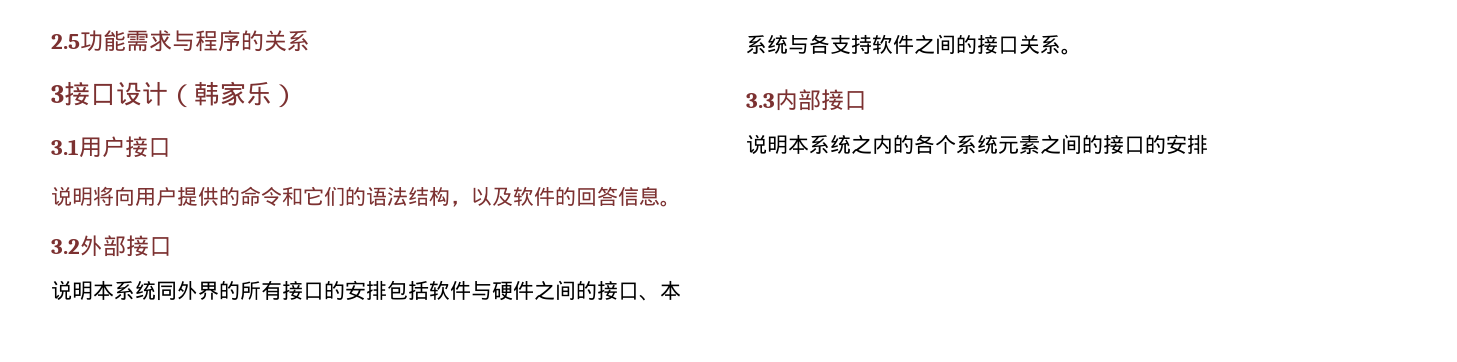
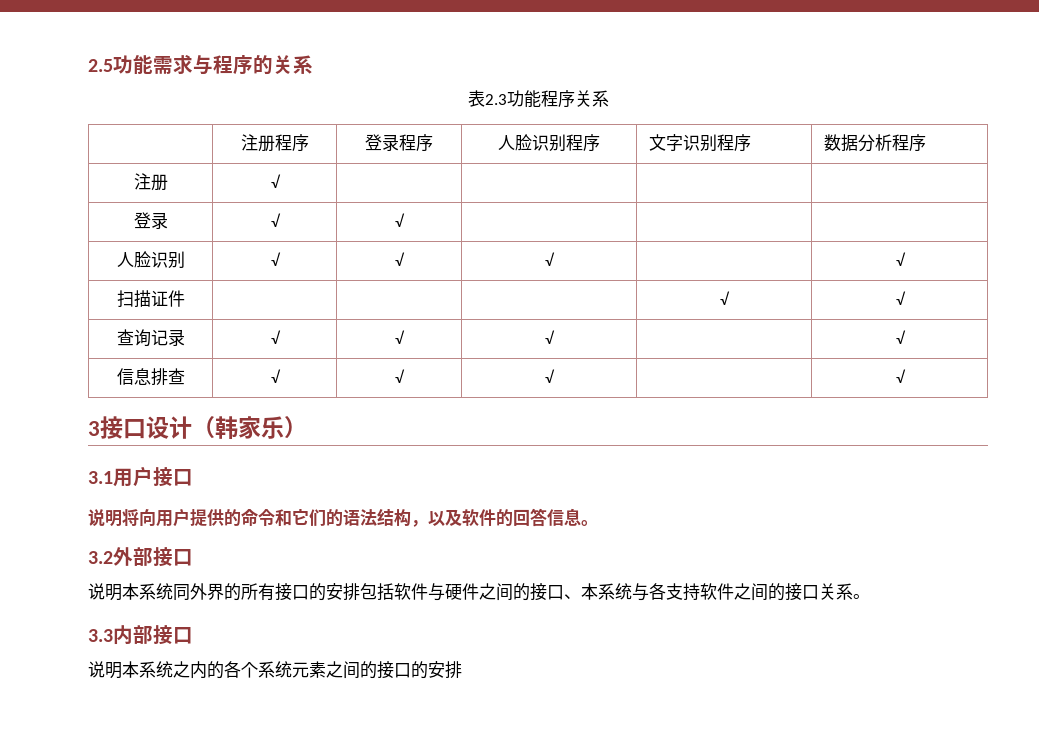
(310, 41) none -> [467,90,609,108] [240,134,309,152] [365,134,433,152] [498,134,600,152] [648,134,751,152] [823,134,926,152] [133,173,168,191] [270,174,281,188] [133,212,168,229] [270,213,281,227] [395,213,405,227] [116,251,185,269] [270,252,281,266] [395,252,405,266] [545,252,555,266] [895,252,906,266] [116,290,185,308] [719,291,730,305] [895,291,906,305] [116,329,185,347] [270,330,281,344] [395,330,405,344] [545,330,555,344] [895,330,906,344] [116,368,185,386] [270,369,281,383] [395,369,405,383] [545,369,555,383] [895,369,906,383] // 表2.3功能程序关系 // | 注册程序 | 登录程序 | 人脸识别程序 | 文字识别程序 | 数据分析程序 // 注册 | √ | | | | // 登录 | √ | √ | | | // 人脸识别 | √ | √ | √ | | √ // 扫描证件 | | | | √ | √ // 查询记录 | √ | √ | √ | | √ // 信息排查 | √ | √ | √ | | √

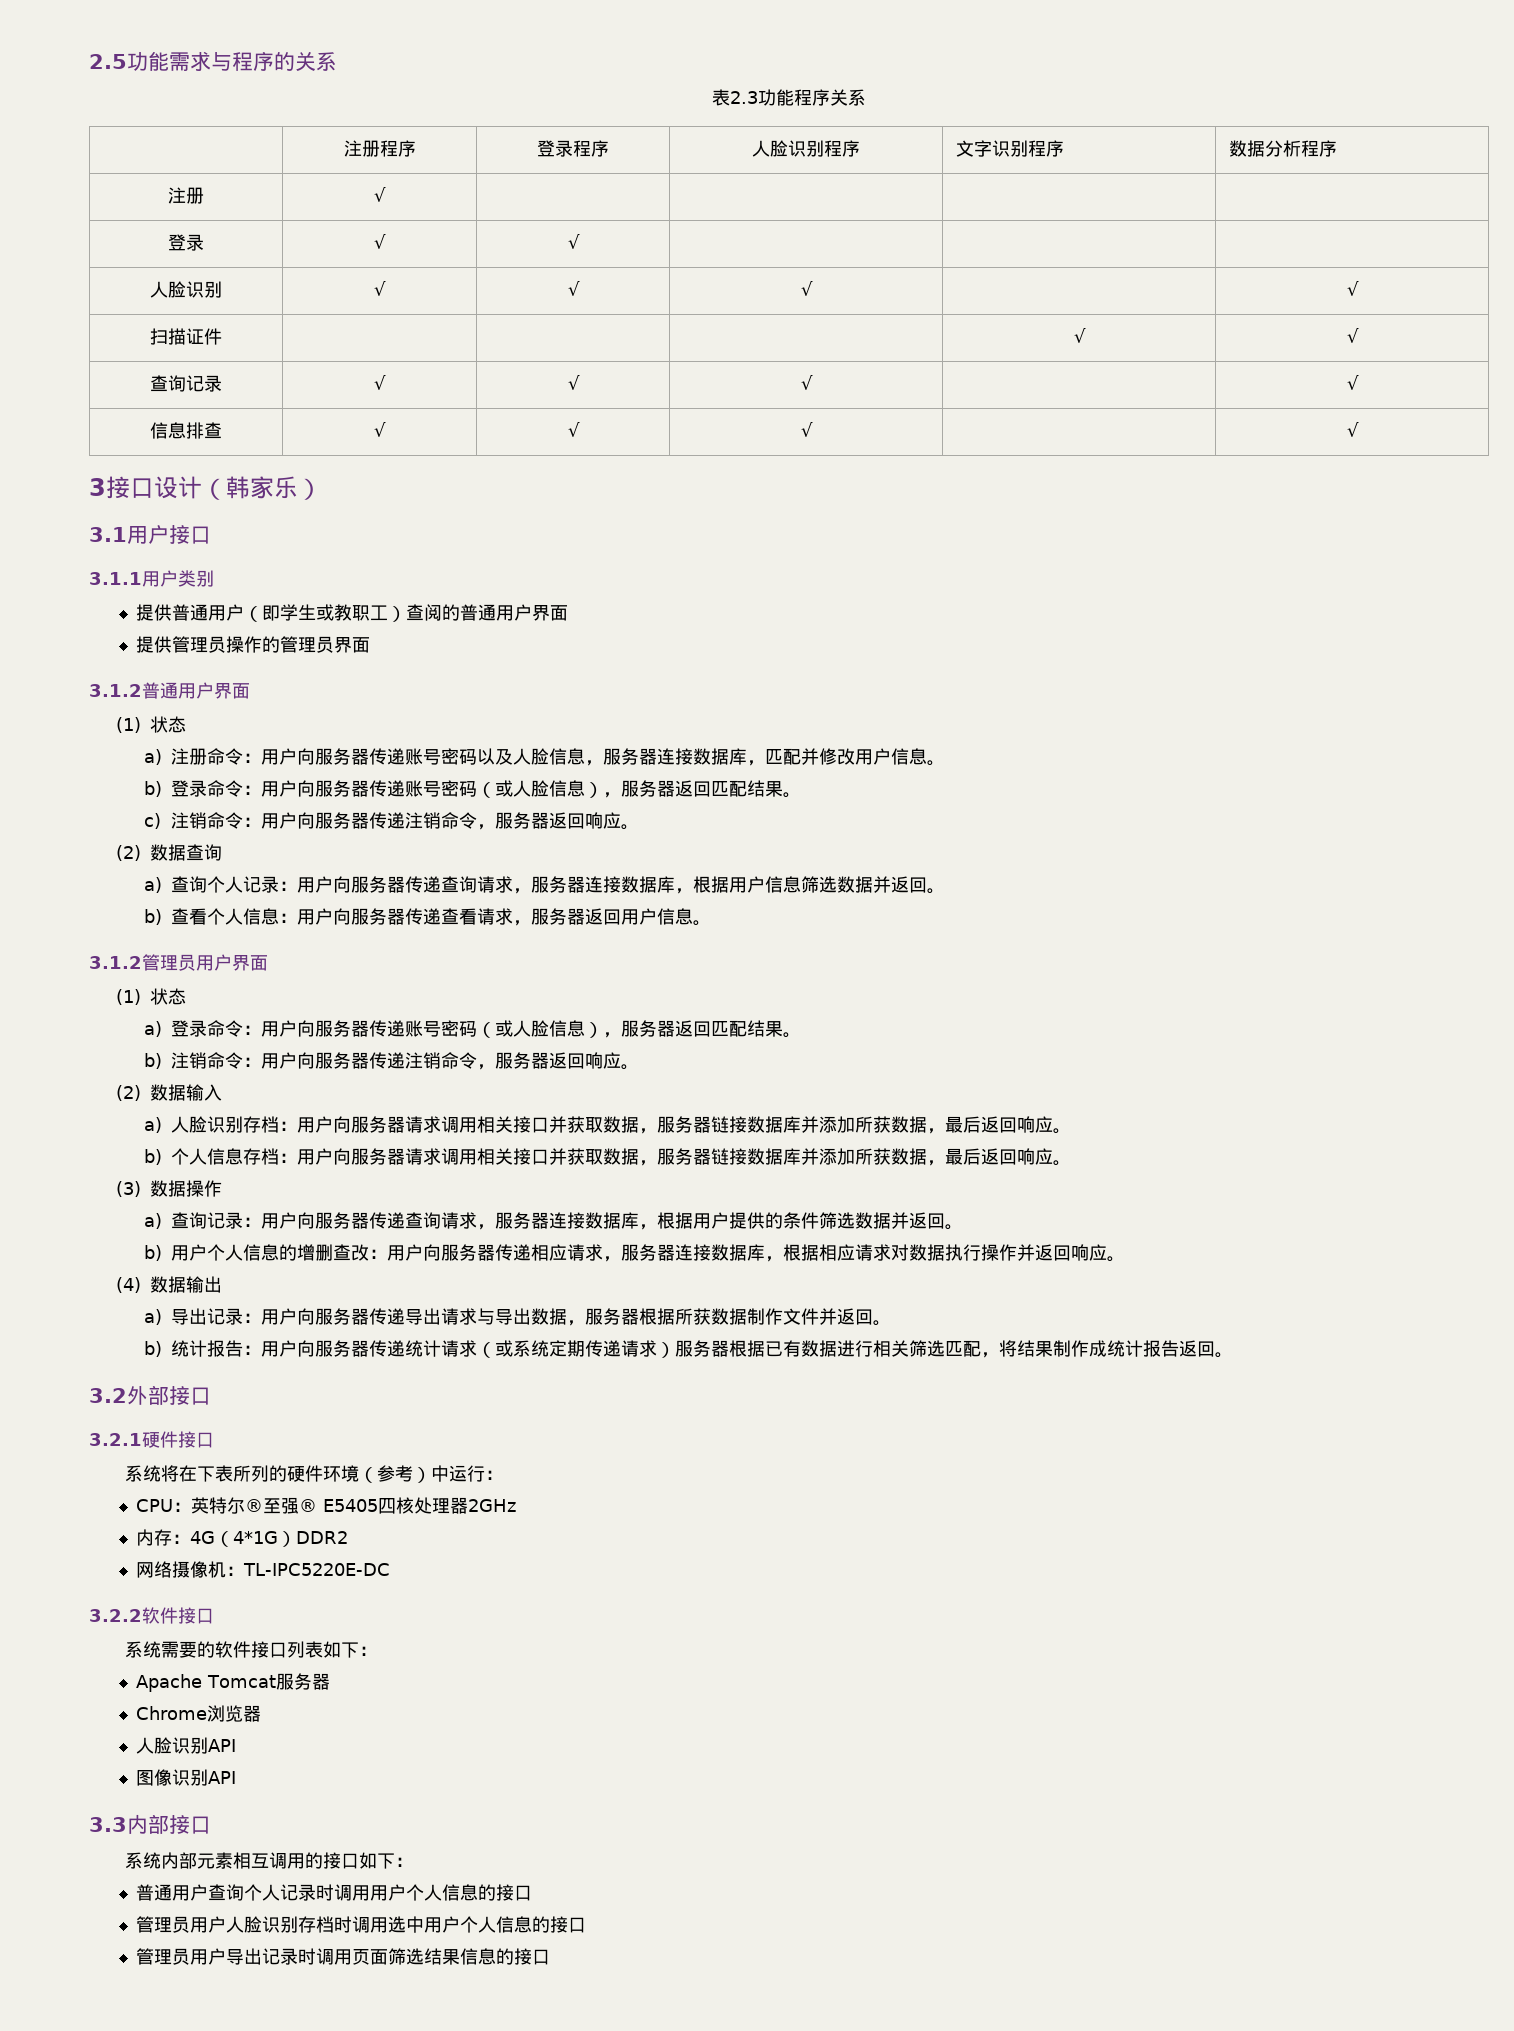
[88,508,598,527] [88,547,193,567] [88,583,870,601] [88,625,193,645] [88,661,462,679] 说明将向用户提供的命令和它们的语法结构，以及软件的回答信息。 // 3.2外部接口 // 说明本系统同外界的所有接口的安排包括软件与硬件之间的接口、本系统与各支持软件之间的接口关系。 // 3.3内部接口 // 说明本系统之内的各个系统元素之间的接口的安排 -> [89,570,214,587] [136,604,569,622] [136,636,371,653] [89,682,250,699] [116,716,187,733] [143,748,946,766] [143,780,802,798] [143,812,640,830] [116,844,223,861] [143,876,946,894] [143,908,712,926] [89,954,268,971] [116,988,187,1005] [143,1020,802,1038] [143,1052,640,1070] [116,1084,223,1101] [143,1116,1072,1134] [143,1148,1072,1166] [116,1180,223,1197] [143,1212,964,1230] [143,1244,1126,1262] [116,1276,223,1293] [143,1308,892,1326] [143,1340,1234,1358] [89,1385,211,1405] [89,1431,214,1448] [124,1465,503,1483] [136,1497,517,1514] [136,1529,349,1547] [136,1561,391,1578] [89,1607,214,1624] [124,1641,377,1658] [136,1673,331,1692] [136,1705,262,1722] [136,1737,237,1754] [136,1769,237,1786] [89,1814,211,1834] [124,1852,413,1869] [136,1884,533,1901] [136,1916,587,1933] [136,1948,551,1965] 3.1.1用户类别 // 提供普通用户（即学生或教职工）查阅的普通用户界面 // 提供管理员操作的管理员界面 // 3.1.2普通用户界面 // (1)状态 // a)注册命令：用户向服务器传递账号密码以及人脸信息，服务器连接数据库，匹配并修改用户信息。 // b)登录命令：用户向服务器传递账号密码（或人脸信息），服务器返回匹配结果。 // c)注销命令：用户向服务器传递注销命令，服务器返回响应。 // (2)数据查询 // a)查询个人记录：用户向服务器传递查询请求，服务器连接数据库，根据用户信息筛选数据并返回。 // b)查看个人信息：用户向服务器传递查看请求，服务器返回用户信息。 // 3.1.2管理员用户界面 // (1)状态 // a)登录命令：用户向服务器传递账号密码（或人脸信息），服务器返回匹配结果。 // b)注销命令：用户向服务器传递注销命令，服务器返回响应。 // (2)数据输入 // a)人脸识别存档：用户向服务器请求调用相关接口并获取数据，服务器链接数据库并添加所获数据，最后返回响应。 // b)个人信息存档：用户向服务器请求调用相关接口并获取数据，服务器链接数据库并添加所获数据，最后返回响应。 // (3)数据操作 // a)查询记录：用户向服务器传递查询请求，服务器连接数据库，根据用户提供的条件筛选数据并返回。 // b)用户个人信息的增删查改：用户向服务器传递相应请求，服务器连接数据库，根据相应请求对数据执行操作并返回响应。 // (4)数据输出 // a)导出记录：用户向服务器传递导出请求与导出数据，服务器根据所获数据制作文件并返回。 // b)统计报告：用户向服务器传递统计请求（或系统定期传递请求）服务器根据已有数据进行相关筛选匹配，将结果制作成统计报告返回。 // 3.2外部接口 // 3.2.1硬件接口 // 系统将在下表所列的硬件环境（参考）中运行： // CPU：英特尔®至强® E5405四核处理器2GHz // 内存：4G（4*1G）DDR2 // 网络摄像机：TL-IPC5220E-DC // 3.2.2软件接口 // 系统需要的软件接口列表如下： // Apache Tomcat服务器 // Chrome浏览器 // 人脸识别API // 图像识别API // 3.3内部接口 // 系统内部元素相互调用的接口如下： // 普通用户查询个人记录时调用用户个人信息的接口 // 管理员用户人脸识别存档时调用选中用户个人信息的接口 // 管理员用户导出记录时调用页面筛选结果信息的接口

